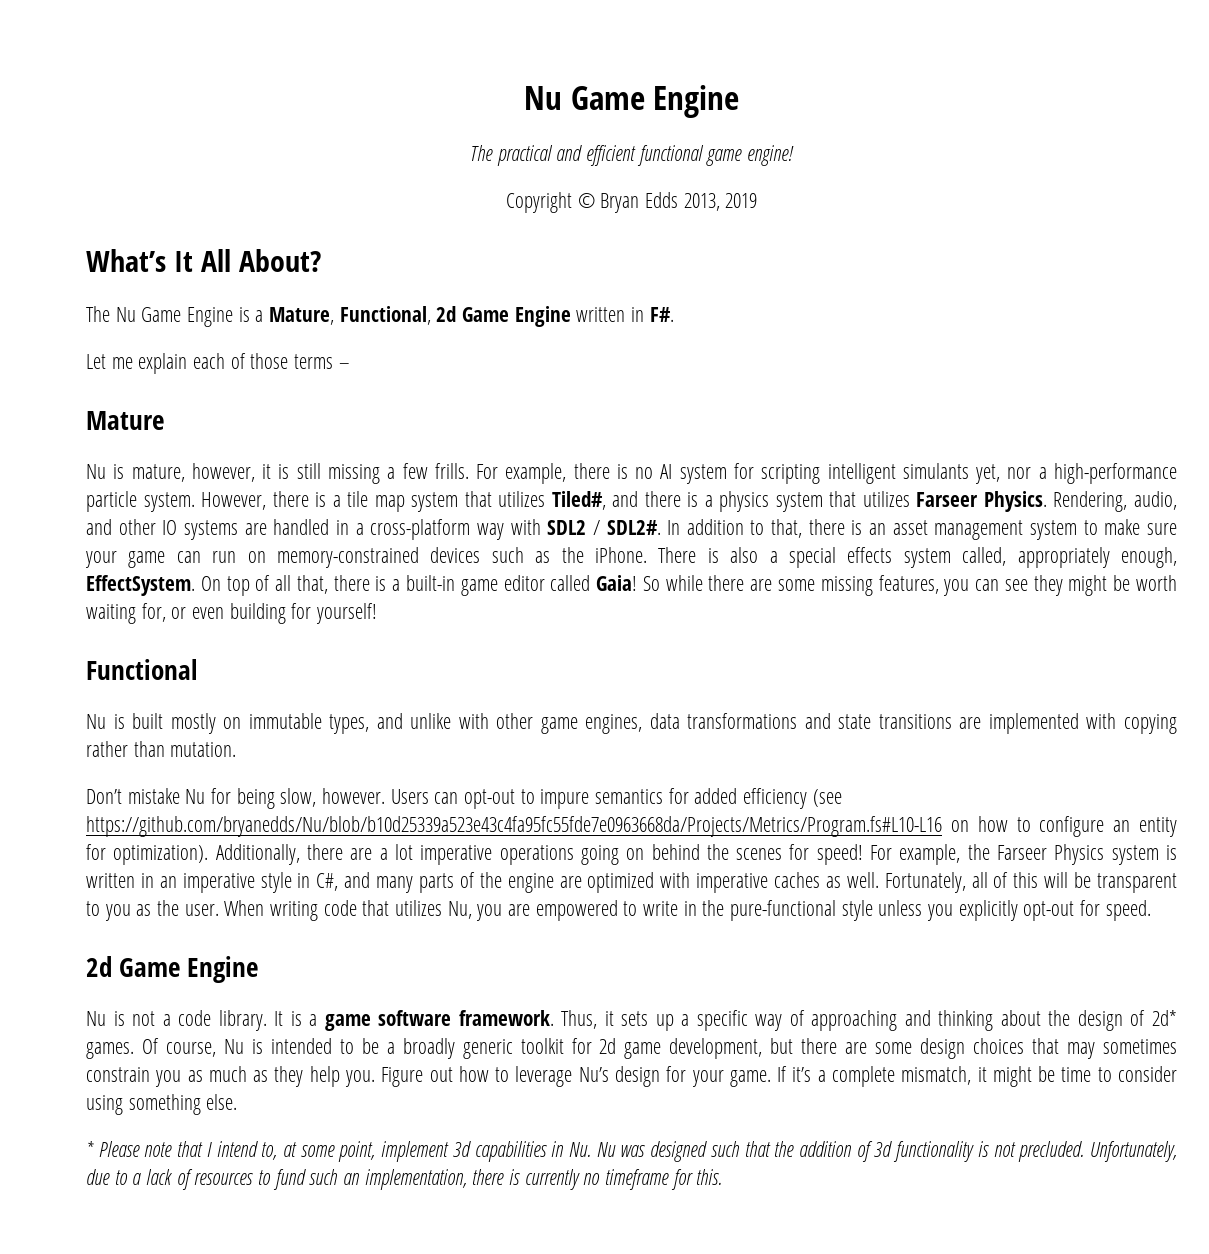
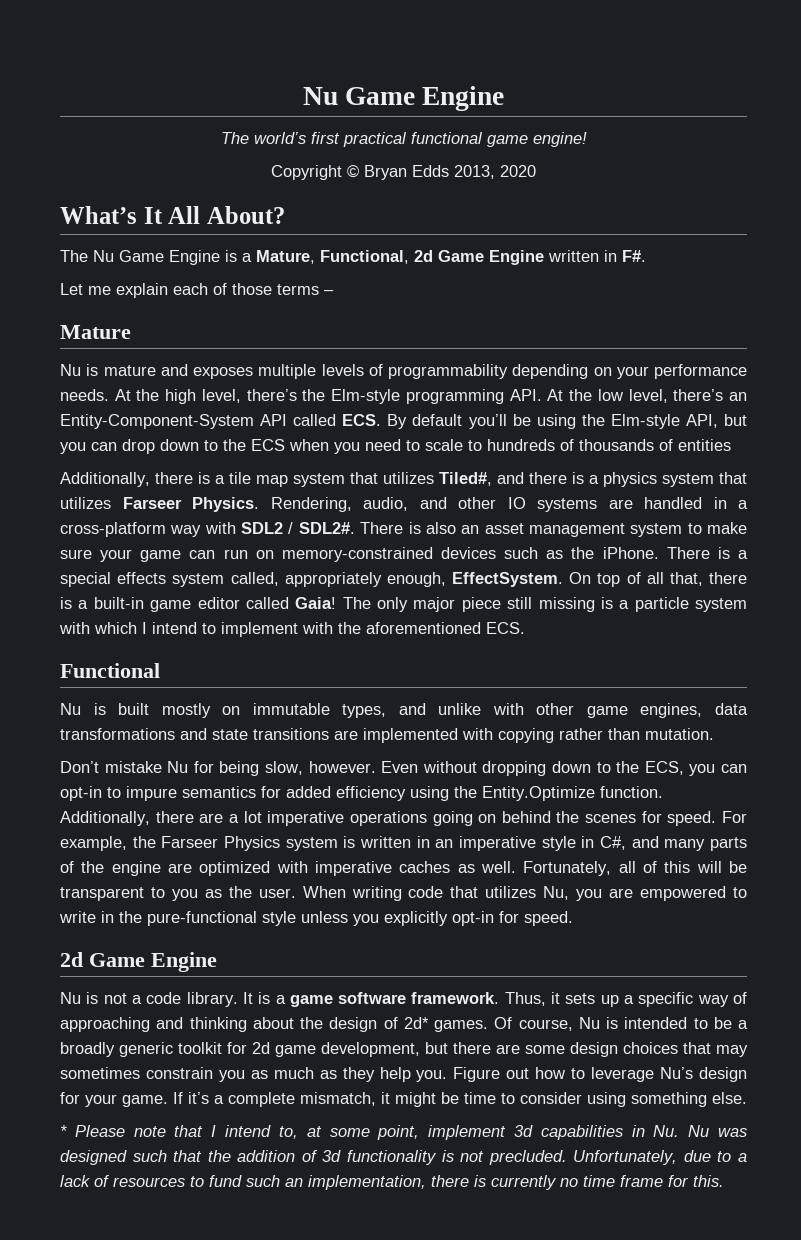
[496,145,636,166] practical and efficient -> [253,132,407,147] world’s first practical
[725,193,758,208] 2019 -> [500,165,536,177] 2020
[131,463,1177,484] [86,491,267,512] mature, however, it is still missing a few frills. For example, there is no AI system for scripting intelligent simulants yet, nor a high-performance particle system. However, -> [103,364,747,379] [60,389,748,404] [60,414,747,429] [60,439,731,454] [60,472,150,487] mature and exposes multiple levels of programmability depending on your performance needs. At the high level, there’s the Elm-style programming API. At the low level, there’s an Entity-Component-System API called ECS. By default you’ll be using the Elm-style API, but you can drop down to the ECS when you need to scale to hundreds of thousands of entities // Additionally,
[667,519,863,538] In addition to that, there is -> [360,522,456,534] There is also
[730,547,759,563] also -> (730, 553) none
[642,575,1178,596] [86,603,378,624] So while there are some missing features, you can see they might be worth waiting for, or even building for yourself! -> [342,597,747,612] [59,622,525,637] The only major piece still missing is a particle system with which I intend to implement with the aforementioned ECS.
[390,789,516,809] Users can opt-out -> [381,761,748,776] [60,786,102,801] Even without dropping down to the ECS, you can opt-in
[812,789,842,807] [86,816,1177,837] [86,844,209,865] (see https://github.com/bryanedds/Nu/blob/b10d25339a523e43c4fa95fc55fde7e0963668da/Projects/Metrics/Program.fs#L10-L16 on how to configure an entity for optimization). -> [410,786,663,801] using the Entity.Optimize function.
[816,844,863,865] speed! -> [667,811,717,826] speed.
[1023,901,1075,921] opt-out -> [452,911,494,926] opt-in
[605,1169,670,1190] timeframe -> [583,1175,663,1187] time frame

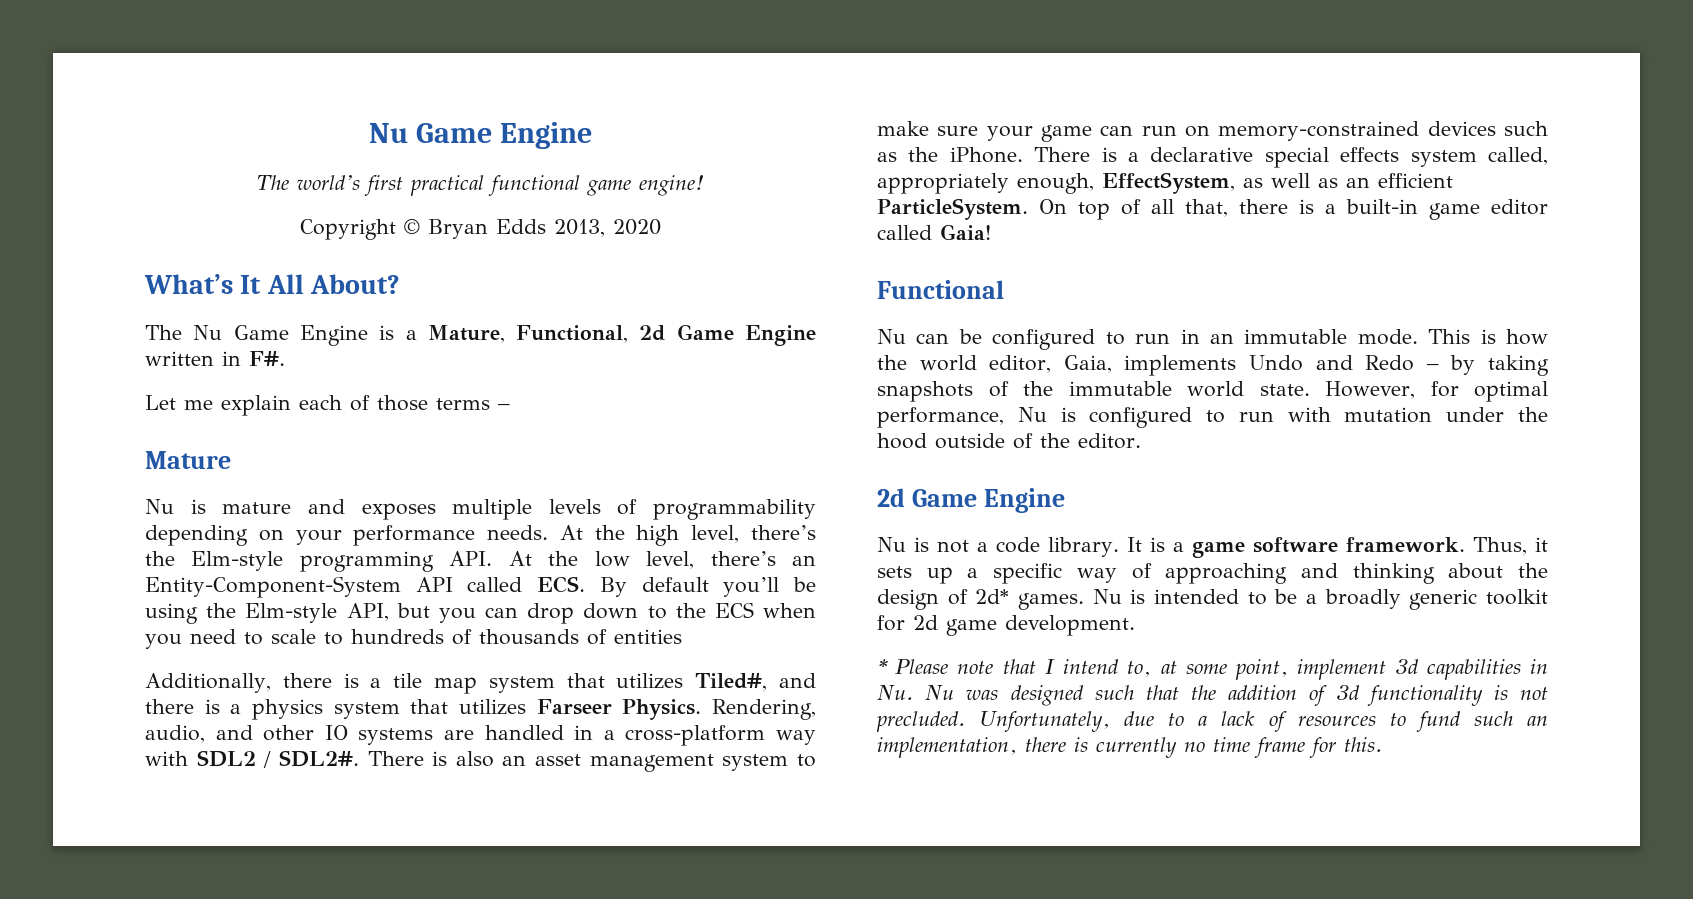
(748, 554) none -> [1150,147,1254,162] declarative
[452,572,563,587] EffectSystem. -> [1102,172,1453,194] [877,198,1028,220] EffectSystem, as well as an efficient ParticleSystem.
[342,597,747,612] [59,622,525,637] [60,663,160,678] [60,703,749,718] [60,728,714,743] [60,761,748,776] [60,786,663,801] [60,811,747,826] [60,836,747,851] [60,861,748,876] [60,886,747,901] [59,911,573,926] The only major piece still missing is a particle system with which I intend to implement with the aforementioned ECS. // Functional // Nu is built mostly on immutable types, and unlike with other game engines, data transformations and state transitions are implemented with copying rather than mutation. // Don’t mistake Nu for being slow, however. Even without dropping down to the ECS, you can opt-in to impure semantics for added efficiency using the Entity.Optimize function. Additionally, there are a lot imperative operations going on behind the scenes for speed. For example, the Farseer Physics system is written in an imperative style in C#, and many parts of the engine are optimized with imperative caches as well. Fortunately, all of this will be transparent to you as the user. When writing code that utilizes Nu, you are empowered to write in the pure-functional style unless you explicitly opt-in for speed. -> [877,280,1004,299] [877,329,1548,350] [877,355,1549,376] [877,381,1548,402] [877,407,1548,428] [877,433,1141,449] // Functional // Nu can be configured to run in an immutable mode. This is how the world editor, Gaia, implements Undo and Redo – by taking snapshots of the immutable world state. However, for optimal performance, Nu is configured to run with mutation under the hood outside of the editor.
[494,1017,573,1031] Of course, -> (1084, 601) none
[321,1042,748,1057] [60,1067,747,1082] [60,1092,747,1107] development, but there are some design choices that may sometimes constrain you as much as they help you. Figure out how to leverage Nu’s design for your game. If it’s a complete mismatch, it might be time to consider using something else. -> [1005,615,1135,636] development.

